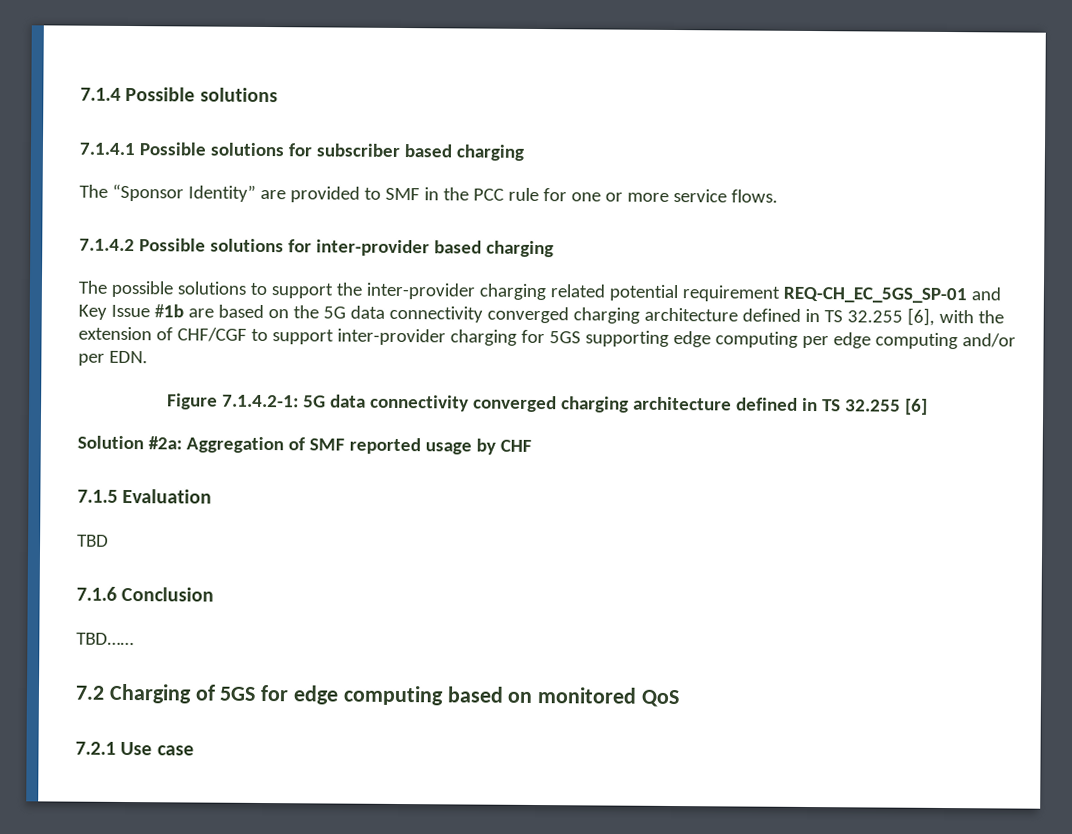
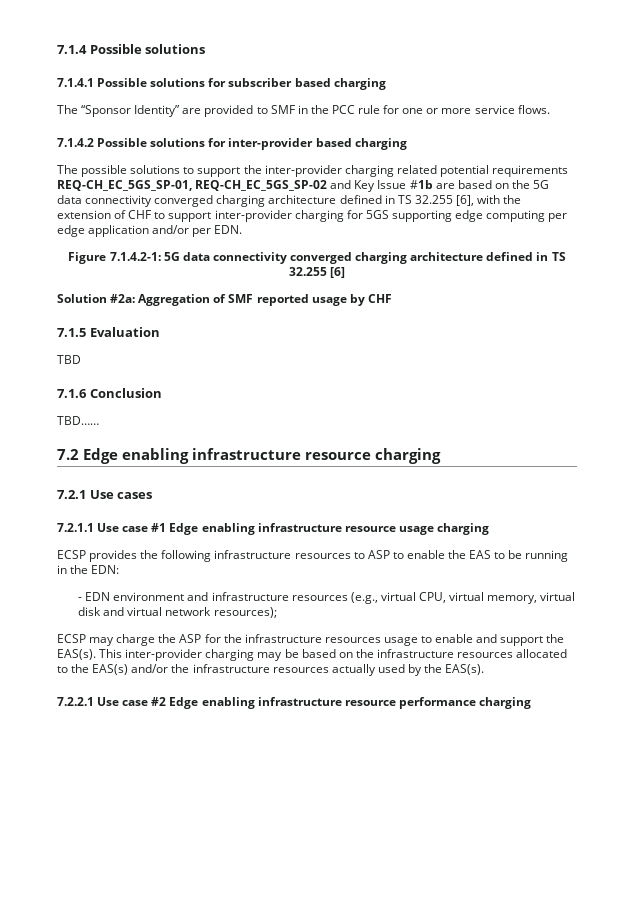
[681,285,967,304] requirement REQ-CH_EC_5GS_SP-01 -> [492,165,569,177] [57,180,328,191] requirements REQ-CH_EC_5GS_SP-01, REQ-CH_EC_5GS_SP-02
[176,327,247,342] CHF/CGF -> [128,210,152,219] CHF
[874,332,958,350] computing -> [88,225,150,237] application
[108,683,681,708] [75,741,194,756] Charging of 5GS for edge computing based on monitored QoS // 7.2.1 Use case -> [83,448,441,464] [57,490,153,499] [57,523,489,535] [57,550,569,562] [57,565,120,574] [78,592,576,604] [78,607,277,618] [57,634,565,646] [57,649,568,661] [57,664,485,676] [57,697,531,709] Edge enabling infrastructure resource charging // 7.2.1 Use cases // 7.2.1.1 Use case #1 Edge enabling infrastructure resource usage charging // ECSP provides the following infrastructure resources to ASP to enable the EAS to be running in the EDN: // - EDN environment and infrastructure resources (e.g., virtual CPU, virtual memory, virtual disk and virtual network resources); // ECSP may charge the ASP for the infrastructure resources usage to enable and support the EAS(s). This inter-provider charging may be based on the infrastructure resources allocated to the EAS(s) and/or the infrastructure resources actually used by the EAS(s). // 7.2.2.1 Use case #2 Edge enabling infrastructure resource performance charging

